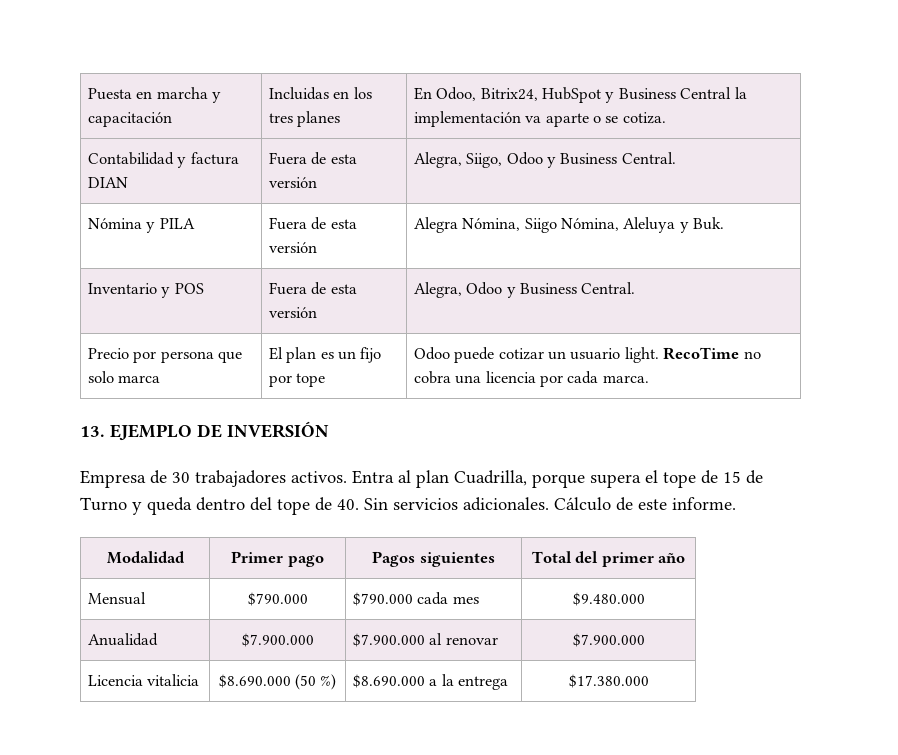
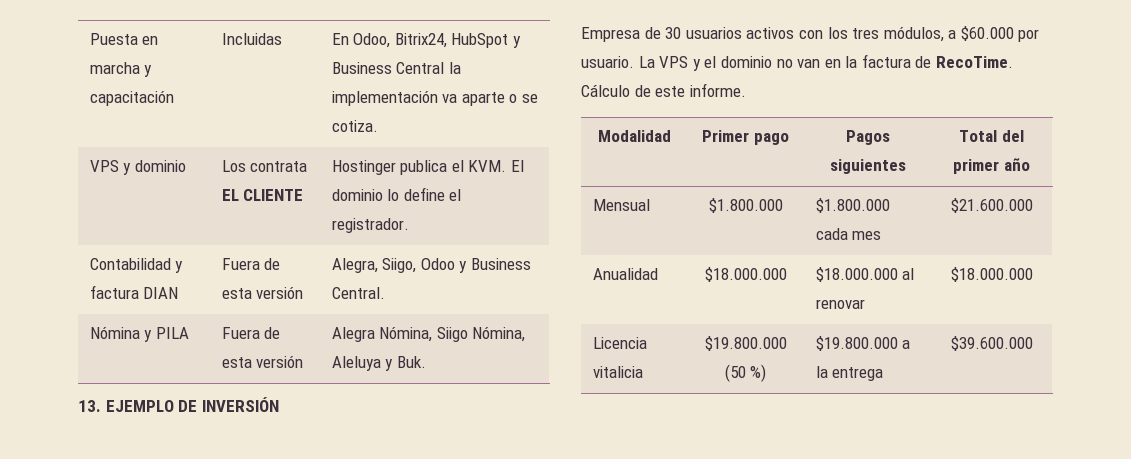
[333,87,372,99] [268,111,341,127] en los tres planes -> (282, 39) none
(666, 118) none -> [89,160,186,175] [221,160,308,172] [221,189,304,201] [331,160,525,175] [331,187,462,201] [331,218,409,233] // VPS y dominio | Los contrata EL CLIENTE | Hostinger publica el KVM. El dominio lo define el registrador.
[87,283,204,298] [268,282,357,295] [268,307,317,318] [413,282,636,298] [87,348,243,363] [87,371,161,383] [268,347,382,363] [268,373,326,387] [413,347,761,363] [413,371,649,387] // Inventario y POS | Fuera de esta versión | Alegra, Odoo y Business Central. // Precio por persona que solo marca | El plan es un fijo por tope | Odoo puede cotizar un usuario light. RecoTime no cobra una licencia por cada marca. -> (426, 362) none
[195,470,763,488] [80,497,549,515] trabajadores activos. Entra al plan Cuadrilla, porque supera el tope de 15 de Turno y queda dentro del tope de 40. Sin servicios adicionales. -> [685,26,1040,42] [581,54,1014,71] usuarios activos con los tres módulos, a $60.000 por usuario. La VPS y el dominio no van en la factura de RecoTime.
[247,592,308,606] [352,592,413,606] $790.000 | $790.000 -> [708,198,783,213] [815,198,890,213] $1.800.000 | $1.800.000
[572,592,645,606] $9.480.000 -> [950,198,1033,213] $21.600.000
[241,633,314,647] [352,633,425,647] $7.900.000 | $7.900.000 -> [704,267,787,282] [815,267,898,282] $18.000.000 | $18.000.000
[572,633,645,647] $7.900.000 -> [950,267,1033,282] $18.000.000
[218,674,291,688] $8.690.000 -> [704,336,787,351] $19.800.000
[352,674,425,688] $8.690.000 -> [815,336,898,351] $19.800.000
[568,674,649,688] $17.380.000 -> [950,336,1033,351] $39.600.000

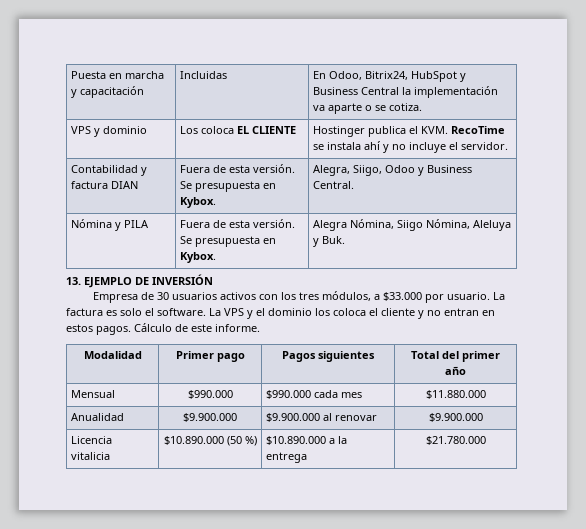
[250,161,308,172] contrata -> [201,126,235,134] coloca
[511,160,525,172] [331,187,462,201] [331,218,409,233] El dominio lo define el registrador. -> [451,126,506,134] [313,141,509,153] RecoTime se instala ahí y no incluye el servidor.
[256,286,304,299] versión -> [253,164,296,173] [180,181,277,192] [180,197,217,208] versión. Se presupuesta en Kybox.
[256,355,304,368] versión -> [253,219,296,228] [180,236,277,247] [180,252,217,263] versión. Se presupuesta en Kybox.
[960,26,1014,41] $60.000 -> [383,292,423,301] $33.000
[659,54,1014,71] VPS y el dominio no van en la factura de RecoTime. -> [66,308,495,319] [66,324,131,335] factura es solo el software. La VPS y el dominio los coloca el cliente y no entran en estos pagos.
[708,198,783,213] [815,198,890,213] $1.800.000 | $1.800.000 -> [187,390,233,399] [266,390,312,399] $990.000 | $990.000
[950,198,1033,213] $21.600.000 -> [425,390,486,399] $11.880.000
[704,267,787,282] [815,267,898,282] $18.000.000 | $18.000.000 -> [183,413,237,422] [266,413,321,422] $9.900.000 | $9.900.000
[950,267,1033,282] $18.000.000 -> [428,413,483,422] $9.900.000
[704,336,787,351] $19.800.000 -> [163,436,224,445] $10.890.000
[815,336,898,351] $19.800.000 -> [266,436,327,445] $10.890.000
[950,336,1033,351] $39.600.000 -> [425,436,486,445] $21.780.000

